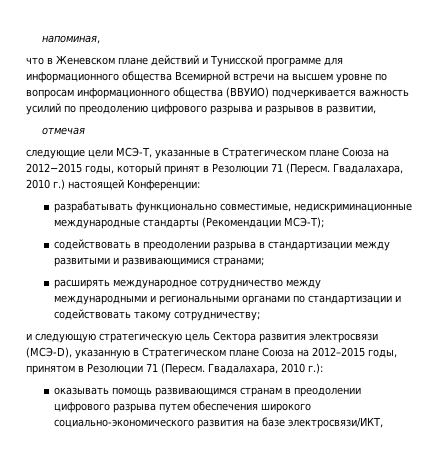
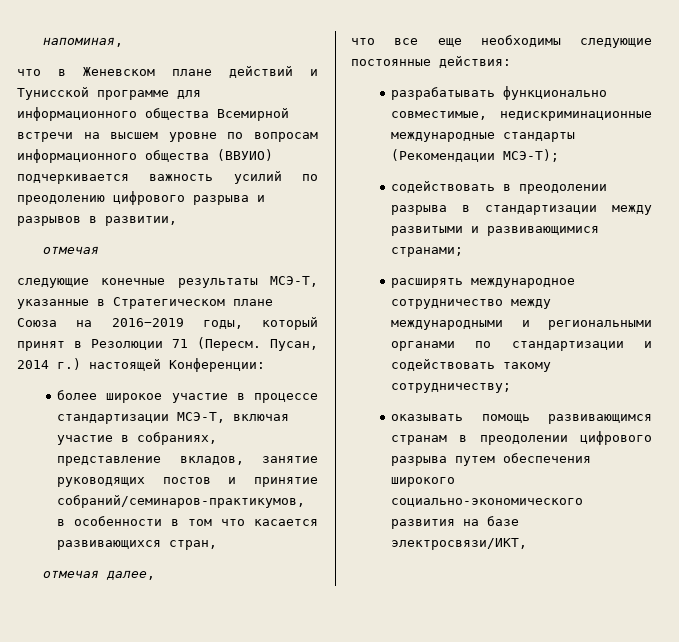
[88,149,113,158] цели -> [101,278,258,288] конечные результаты
[26,163,82,173] 2012−2015 -> [111,318,184,327] 2016−2019
[333,163,403,175] [26,179,50,189] Гвадалахара, 2010 -> [270,339,318,351] [17,360,49,369] Пусан, 2014
(200, 185) none -> [57,390,319,403] [57,412,290,424] [57,432,218,445] [57,456,318,466] [57,477,318,487] [57,495,306,508] [57,516,318,526] [57,540,218,550] [42,570,155,580] [351,35,652,48] [351,56,511,68] // более широкое участие в процессе стандартизации МСЭ-Т, включая участие в собраниях, представление вкладов, занятие руководящих постов и принятие собраний/семинаров-практикумов, в особенности в том что касается развивающихся стран, // отмечая далее, // что все еще необходимы следующие постоянные действия:
[26,331,378,343] [26,347,397,359] [26,363,323,375] // и следующую стратегическую цель Сектора развития электросвязи (МСЭ-D), указанную в Стратегическом плане Союза на 2012–2015 годы, принятом в Резолюции 71 (Пересм. Гвадалахара, 2010 г.): -> (512, 388) none

